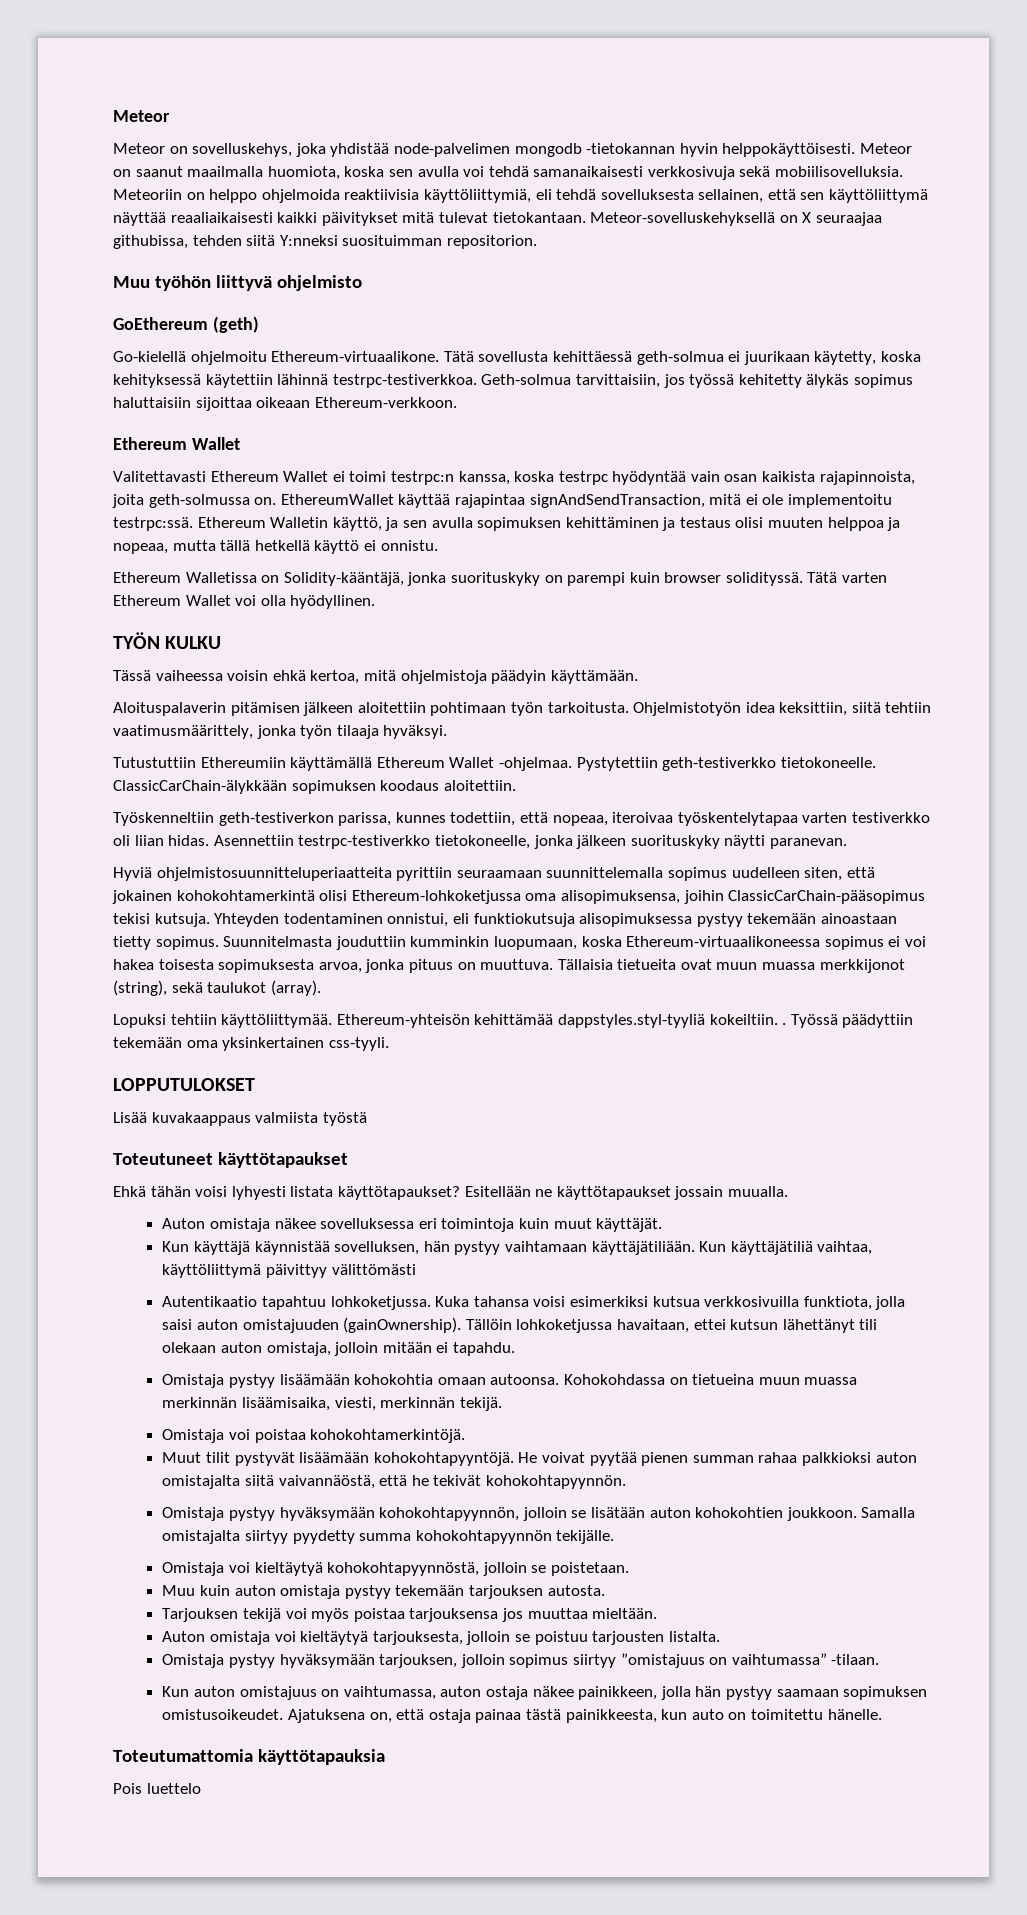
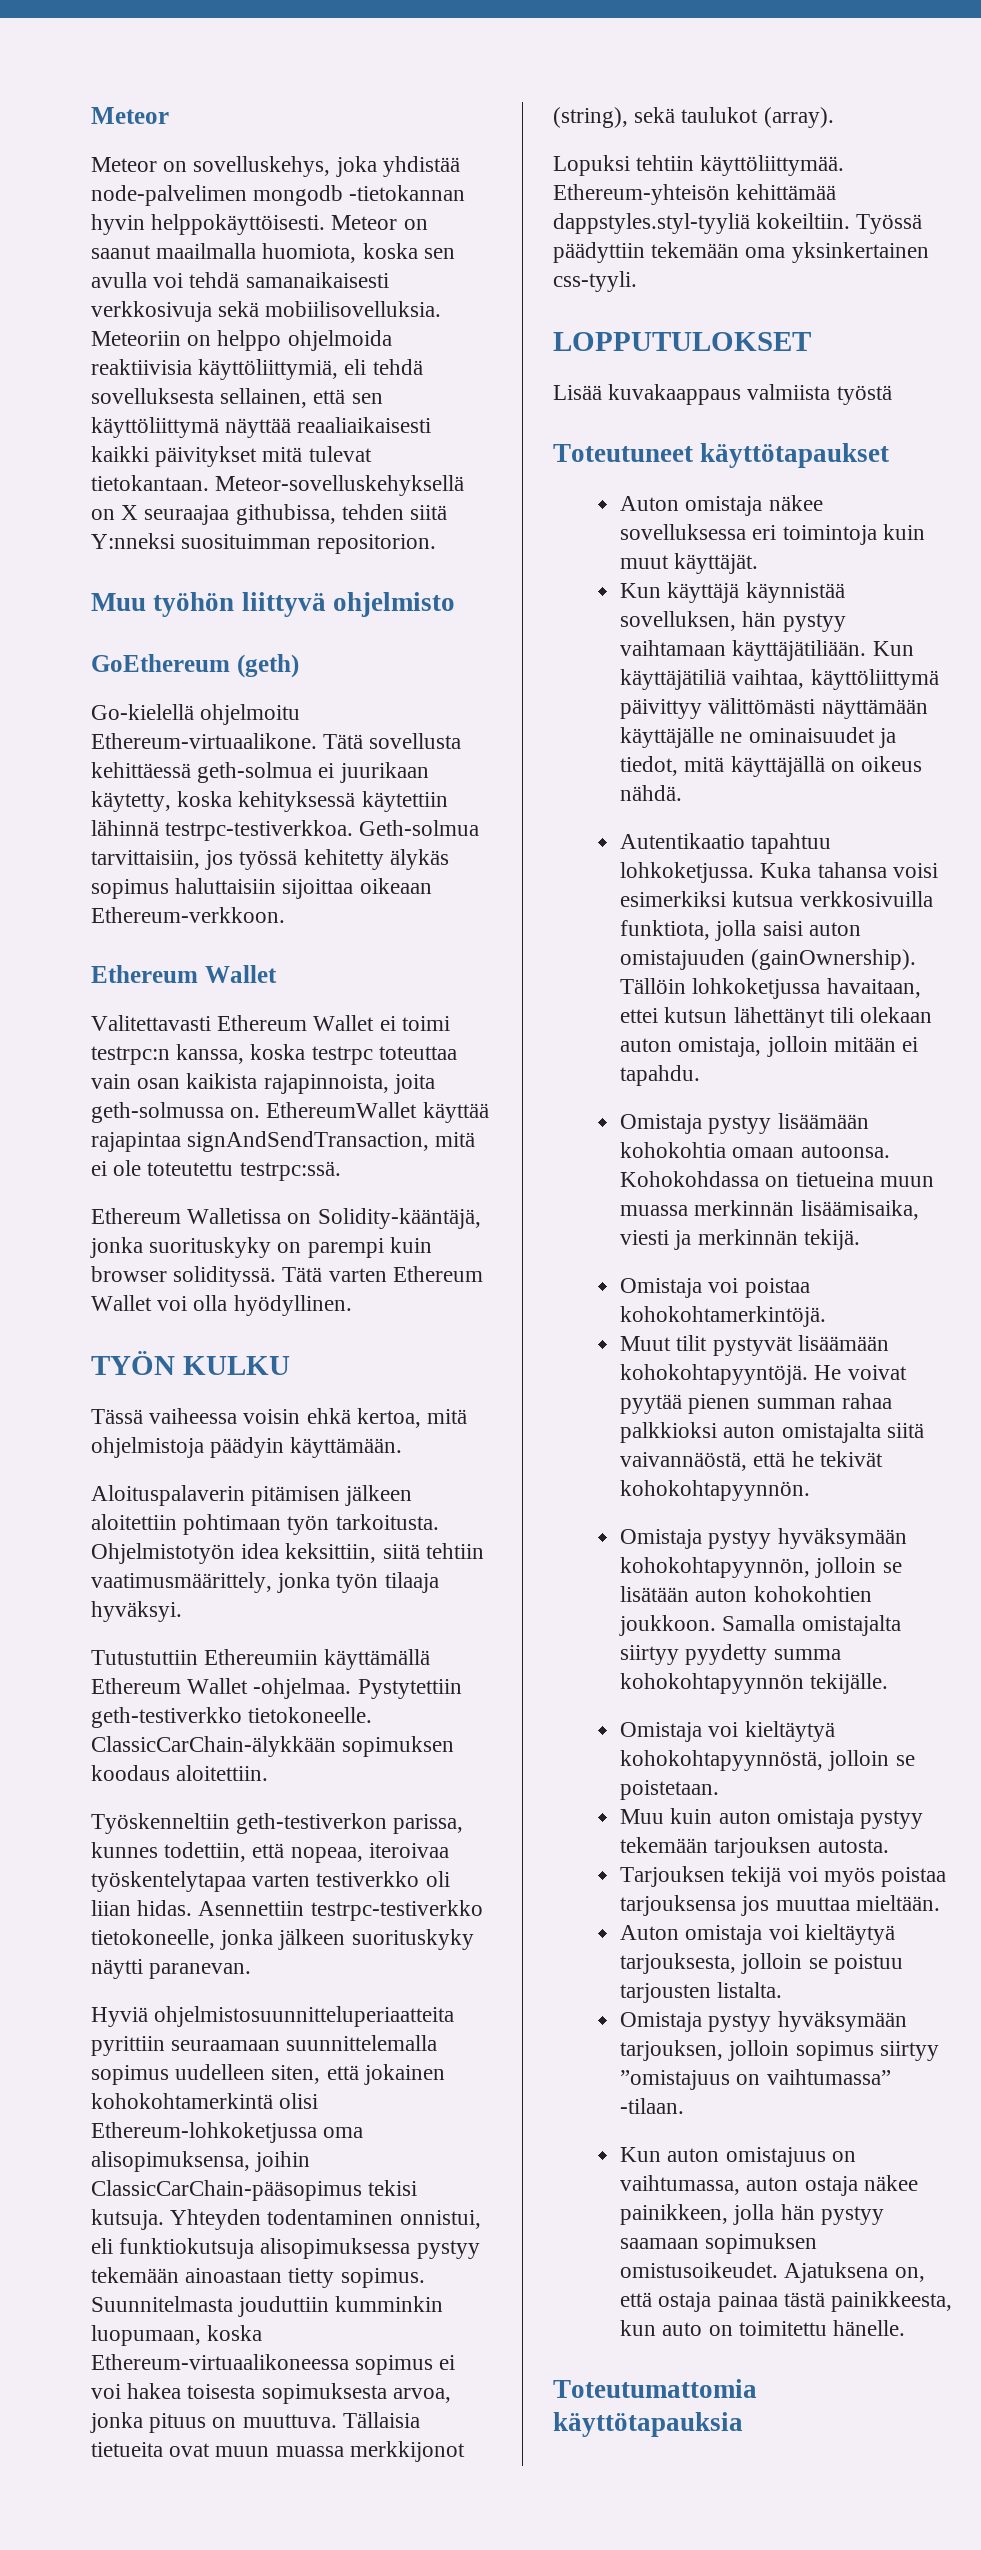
[612,471,687,485] hyödyntää -> [378,1046,457,1060] toteuttaa
[787,494,892,508] implementoitu -> [147,1162,234,1176] toteutettu
[197,517,901,531] [113,540,438,554] Ethereum Walletin käyttö, ja sen avulla sopimuksen kehittäminen ja testaus olisi muuten helppoa ja nopeaa, mutta tällä hetkellä käyttö ei onnistu. -> (341, 1171) none
[782,1023,787,1025] . -> (851, 221) none
[113,1186,788,1200] // Ehkä tähän voisi lyhyesti listata käyttötapaukset? Esitellään ne käyttötapaukset jossain muualla. -> (890, 455) none
(416, 1269) none -> [821,699,928,719] [620,727,896,748] [620,756,922,777] [620,785,683,801] näyttämään käyttäjälle ne ominaisuudet ja tiedot, mitä käyttäjällä on oikeus nähdä.
[334,1397,376,1411] viesti, -> [620,1230,692,1250] viesti ja
[113,1783,201,1794] // Pois luettelo -> (743, 2424) none

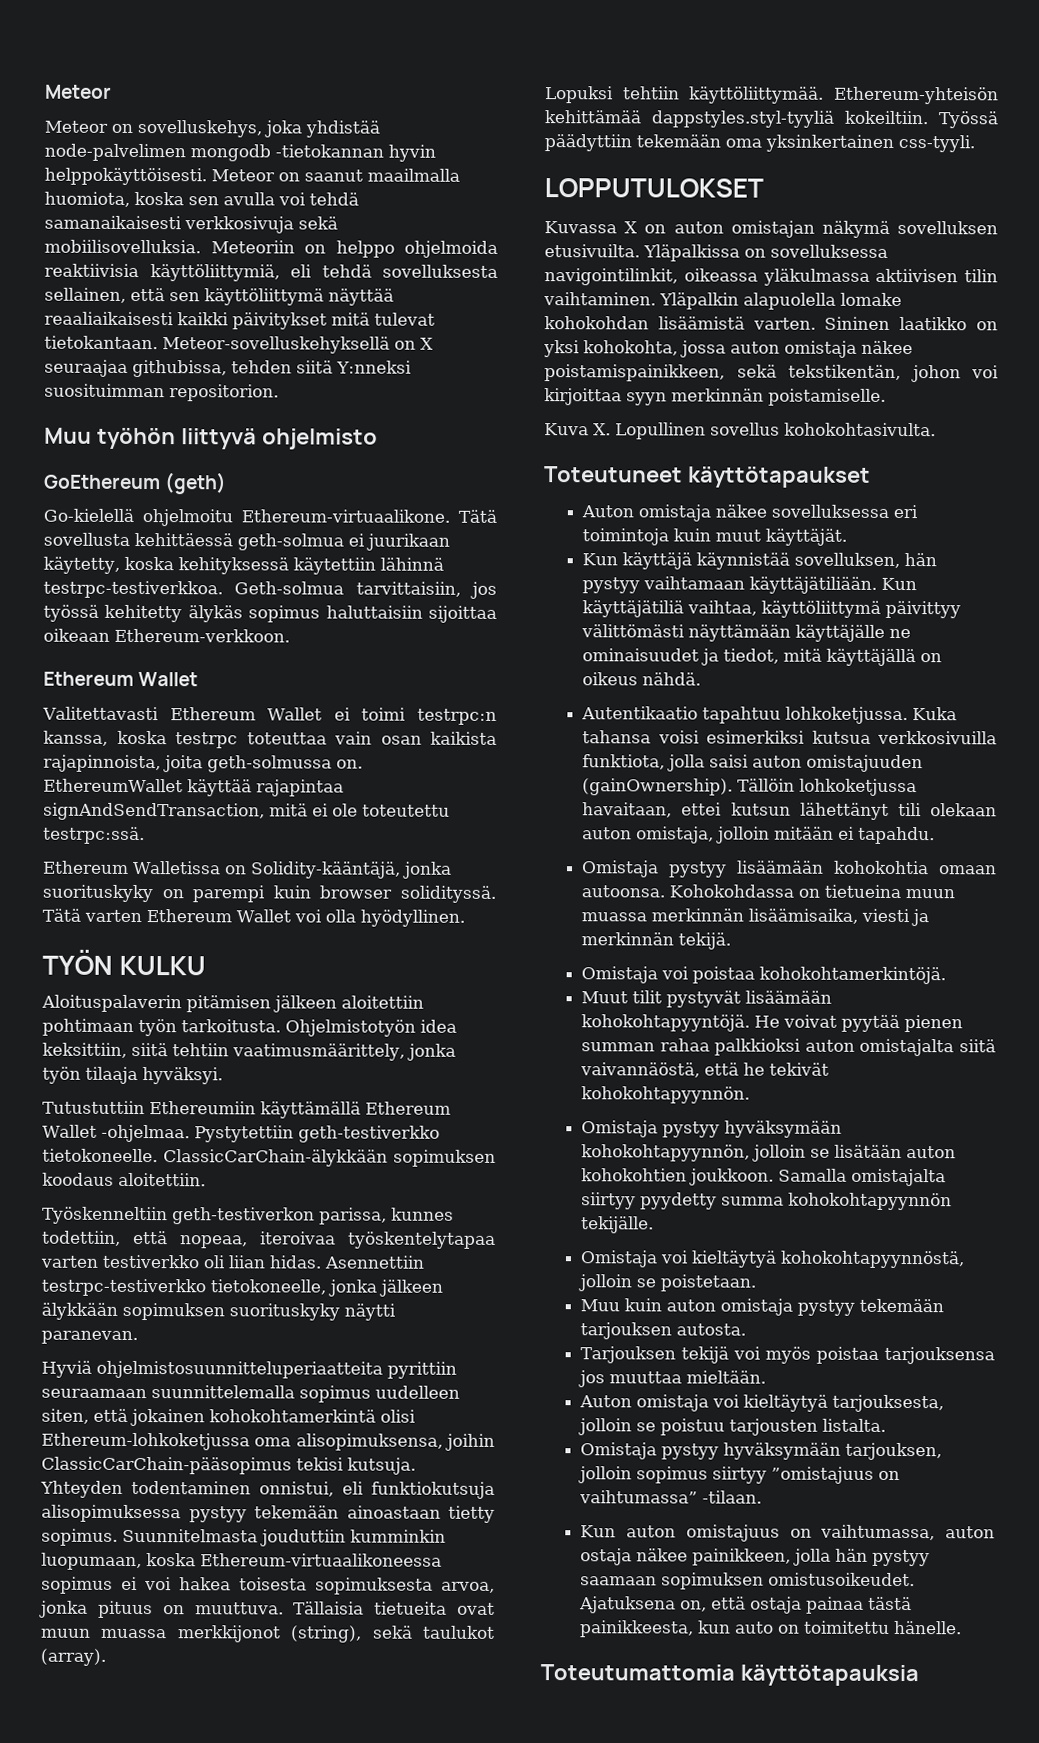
[91,1408,468,1428] [91,1437,403,1458] // Tässä vaiheessa voisin ehkä kertoa, mitä ohjelmistoja päädyin käyttämään. -> (207, 965) none
(346, 1939) none -> [41,1302,225,1321] älykkään sopimuksen
[553,384,892,405] Lisää kuvakaappaus valmiista työstä -> [544,220,998,238] [544,244,888,262] [544,268,998,286] [543,292,902,310] [544,316,998,331] [543,340,913,358] [544,364,999,383] [544,388,886,406] [544,422,936,440] Kuvassa X on auton omistajan näkymä sovelluksen etusivuilta. Yläpalkissa on sovelluksessa navigointilinkit, oikeassa yläkulmassa aktiivisen tilin vaihtaminen. Yläpalkin alapuolella lomake kohokohdan lisäämistä varten. Sininen laatikko on yksi kohokohta, jossa auton omistaja näkee poistamispainikkeen, sekä tekstikentän, johon voi kirjoittaa syyn merkinnän poistamiselle. // Kuva X. Lopullinen sovellus kohokohtasivulta.

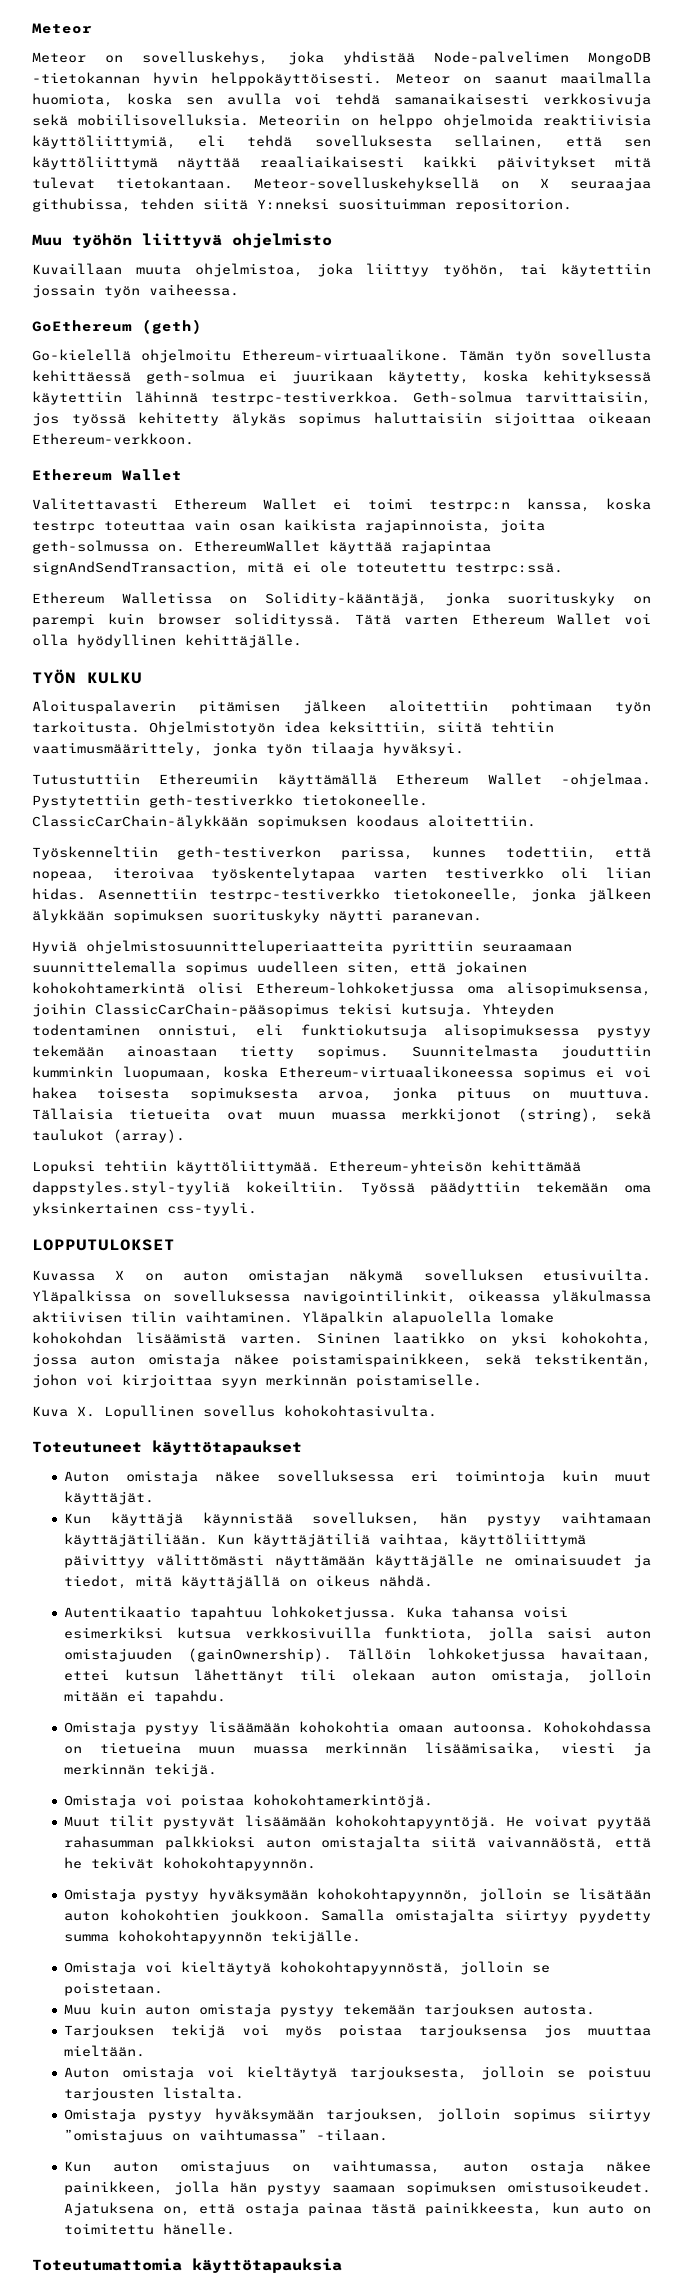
[44,143,271,162] node-palvelimen mongodb -> [433,51,651,65] Node-palvelimen MongoDB
(378, 439) none -> [32,263,651,277] [32,284,239,298] // Kuvaillaan muuta ohjelmistoa, joka liittyy työhön, tai käytettiin jossain työn vaiheessa.
[458,509,497,523] Tätä -> [459,350,551,363] Tämän työn
[359,909,465,927] hyödyllinen. -> [77,634,302,648] hyödyllinen kehittäjälle.
[904,1015,964,1033] [581,1038,710,1052] pienen summan rahaa -> [63,1836,154,1848] rahasumman

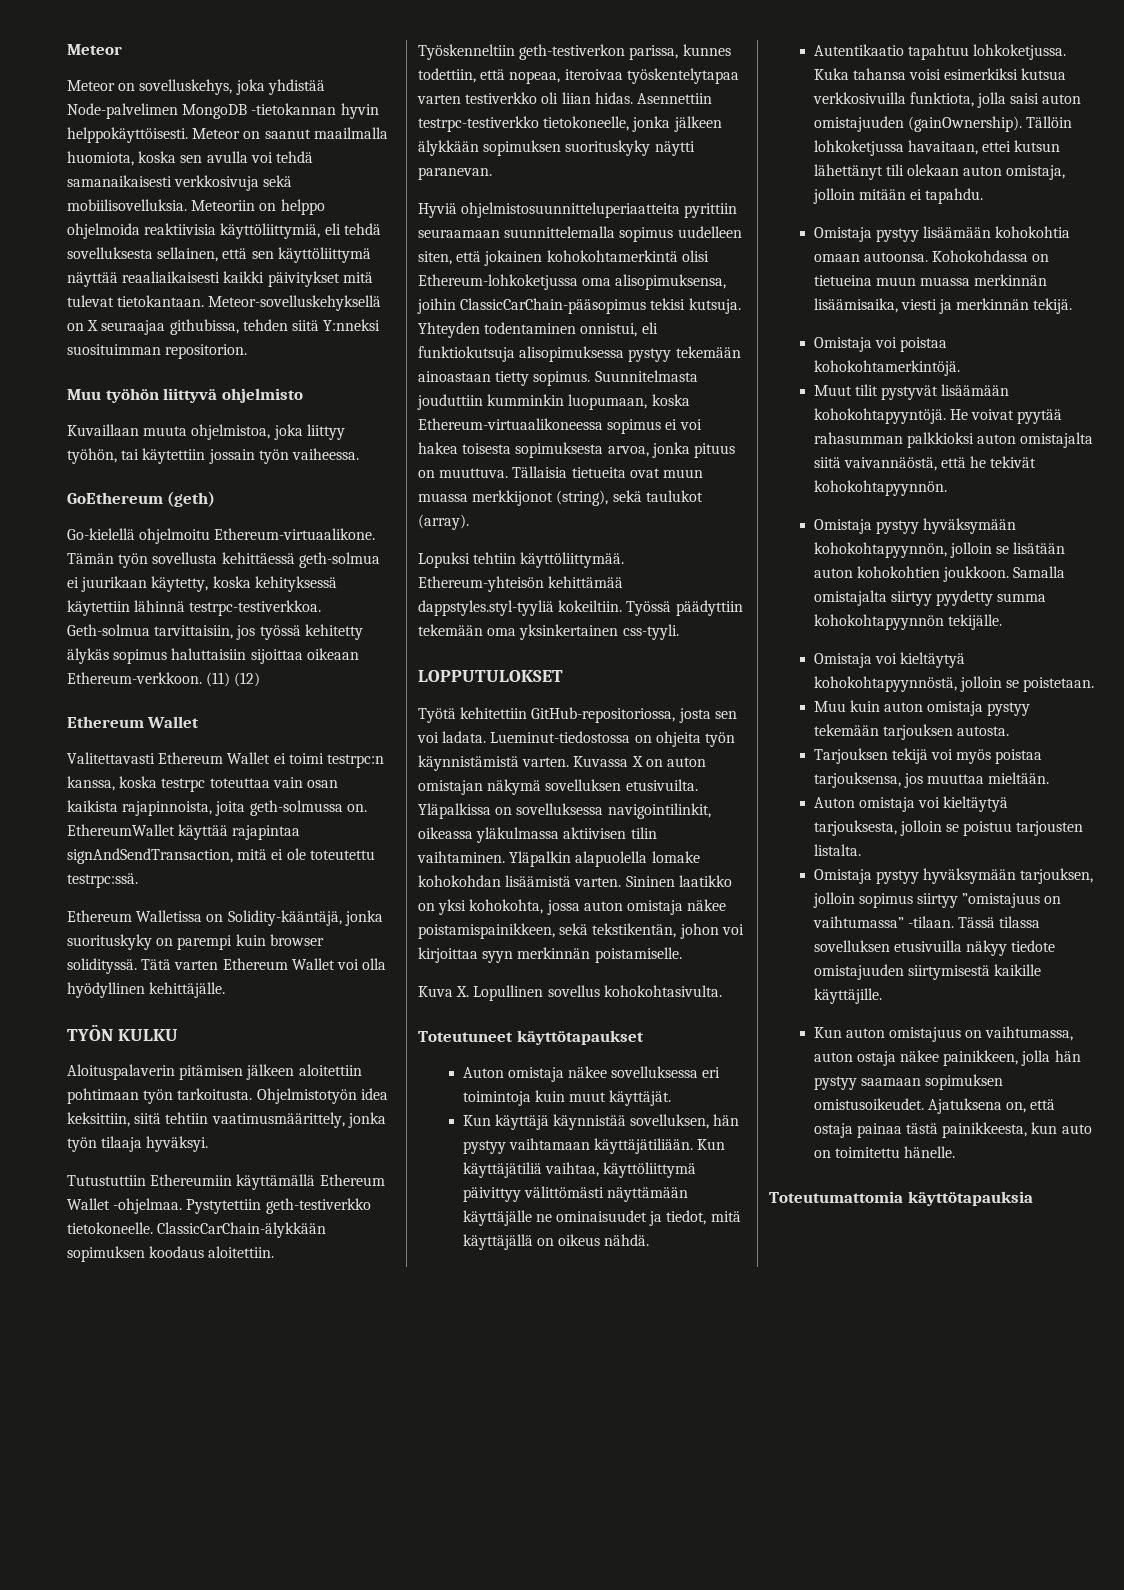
(194, 439) none -> [206,672,261,687] (11) (12)
(175, 1245) none -> [418,707,737,723] [417,731,735,747] [418,755,570,771] Työtä kehitettiin GitHub-repositoriossa, josta sen voi ladata. Lueminut-tiedostossa on ohjeita työn käynnistämistä varten.
[418,2024,527,2038] tarjouksensa -> [813,772,901,788] tarjouksensa,
(388, 2135) none -> [958,916,1041,928] [813,940,1056,956] [813,964,1042,980] [813,988,882,1004] Tässä tilassa sovelluksen etusivuilla näkyy tiedote omistajuuden siirtymisestä kaikille käyttäjille.

